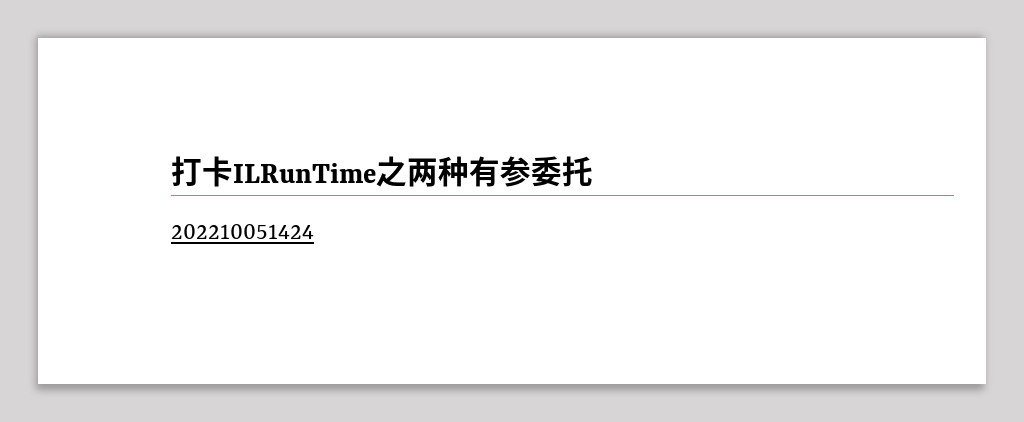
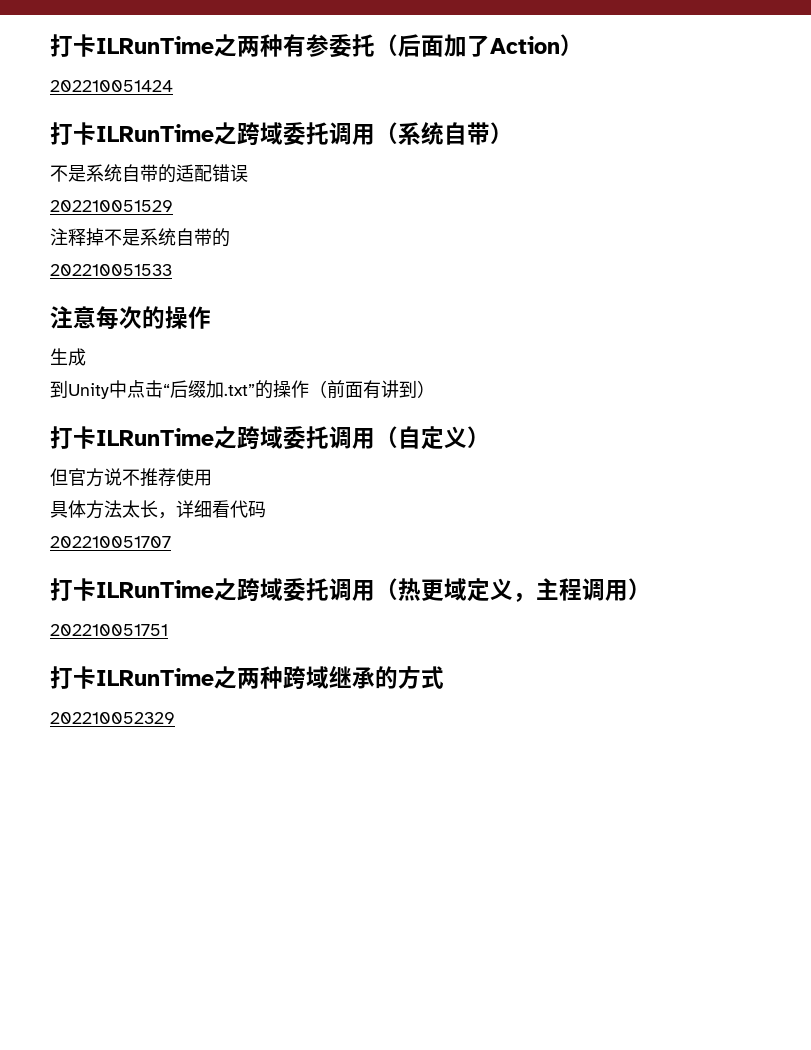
[171,224,314,239] // 202210051424 -> [375,34,583,57] [50,80,173,92] [50,122,513,146] [50,164,248,183] [50,200,173,212] [50,228,230,247] [50,264,172,276] [50,306,211,330] [50,348,86,366] [50,380,435,399] [50,426,490,450] [50,468,212,487] [50,500,266,519] [50,536,171,548] [50,578,651,602] [50,624,168,636] [50,666,444,690] [50,712,175,724] （后面加了Action） // 202210051424 // 打卡ILRunTime之跨域委托调用（系统自带） // 不是系统自带的适配错误 // 202210051529 // 注释掉不是系统自带的 // 202210051533 // 注意每次的操作 // 生成 // 到Unity中点击“后缀加.txt”的操作（前面有讲到） // 打卡ILRunTime之跨域委托调用（自定义） // 但官方说不推荐使用 // 具体方法太长，详细看代码 // 202210051707 // 打卡ILRunTime之跨域委托调用（热更域定义，主程调用） // 202210051751 // 打卡ILRunTime之两种跨域继承的方式 // 202210052329

